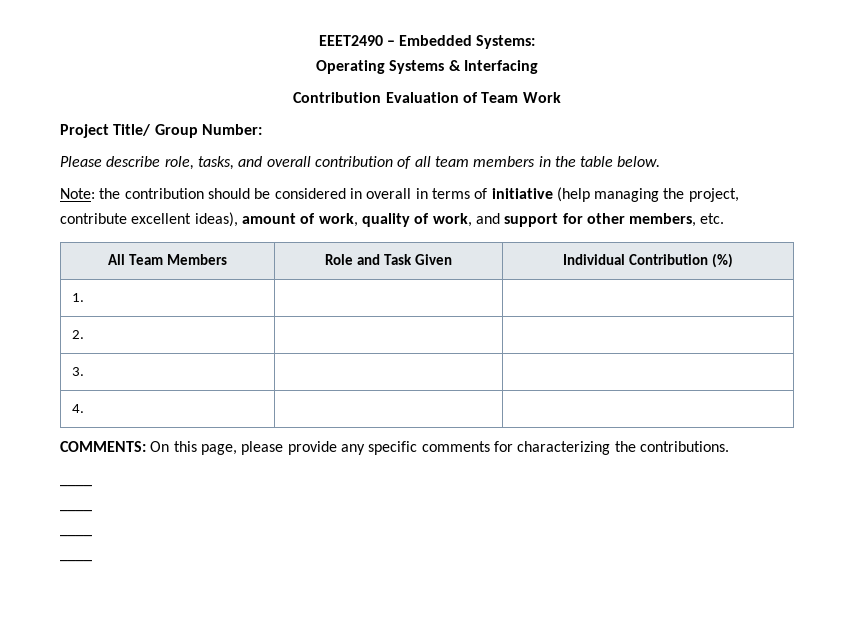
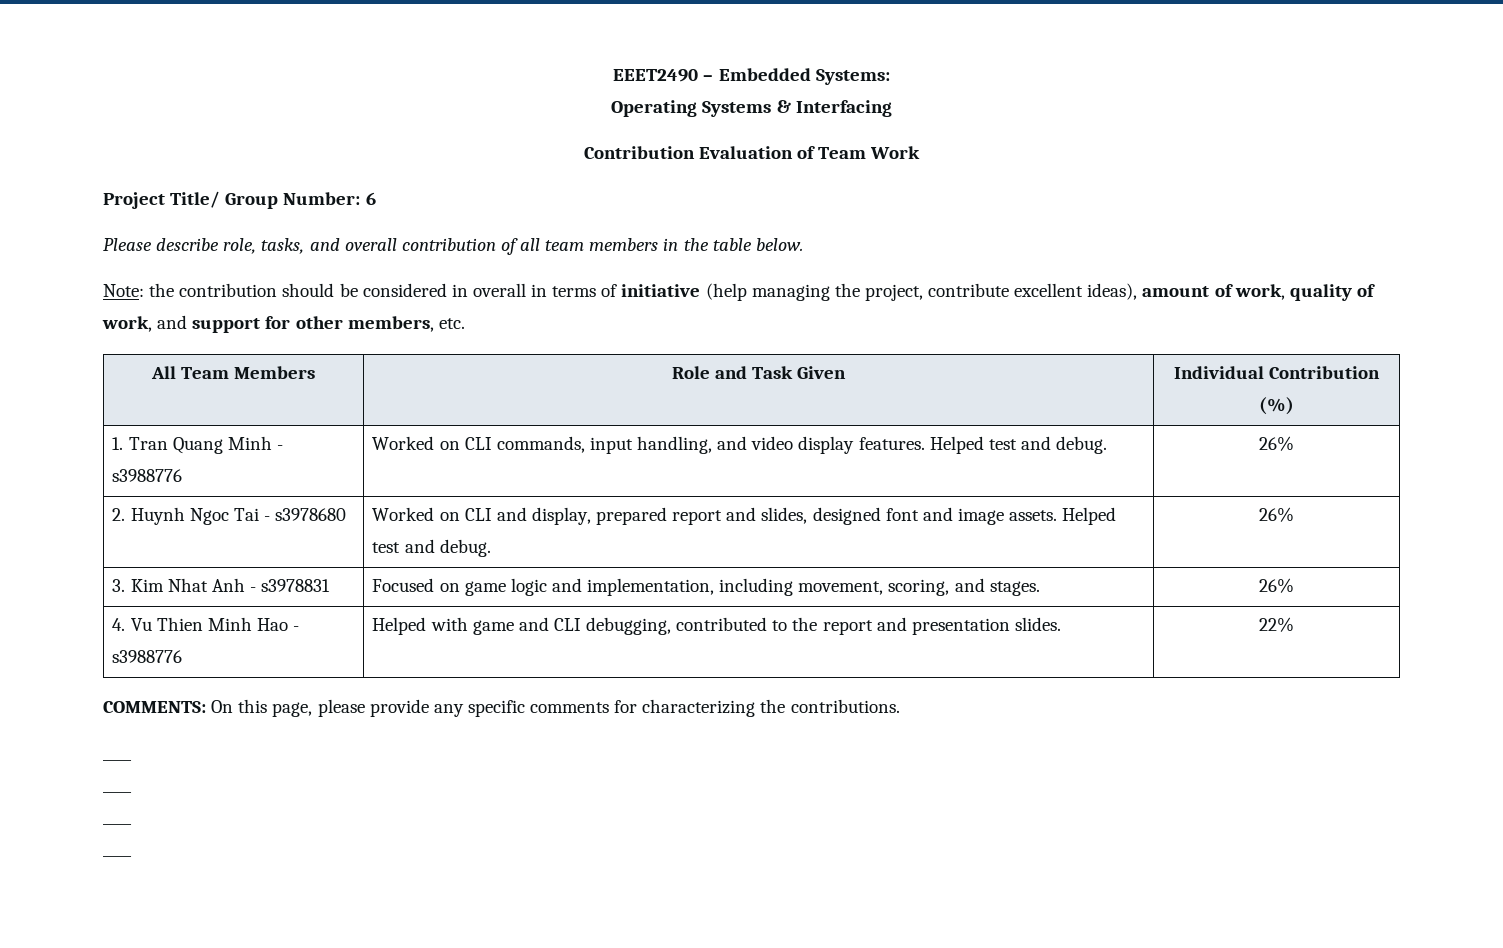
(262, 129) none -> [365,192,376,205] 6
[71,330,84,339] [71,367,84,376] [71,404,84,413] | | // 2. | | // 3. | | // 4. | | -> [128,436,283,454] [112,469,183,482] [372,436,1108,454] [1259,436,1294,451] [112,507,347,525] [372,507,1117,525] [372,539,491,557] [1259,507,1294,522] [112,578,331,592] [372,578,1040,596] [1259,578,1294,593] [112,617,300,631] [112,650,183,663] [372,617,1061,635] [1259,617,1294,632] Tran Quang Minh - s3988776 | Worked on CLI commands, input handling, and video display features. Helped test and debug. | 26% // 2. Huynh Ngoc Tai - s3978680 | Worked on CLI and display, prepared report and slides, designed font and image assets. Helped test and debug. | 26% // 3. Kim Nhat Anh - s3978831 | Focused on game logic and implementation, including movement, scoring, and stages. | 26% // 4. Vu Thien Minh Hao - s3988776 | Helped with game and CLI debugging, contributed to the report and presentation slides. | 22%

